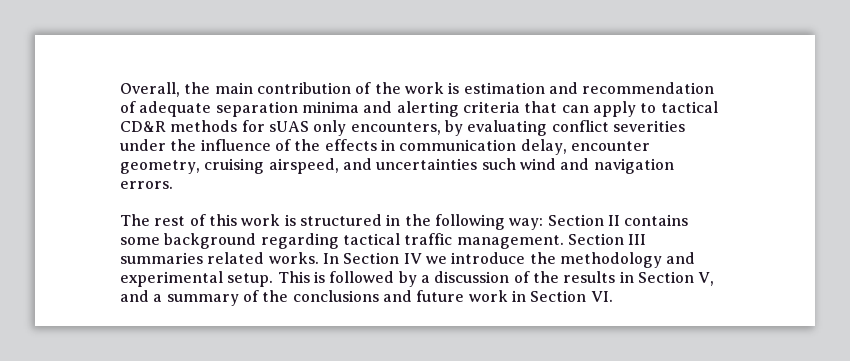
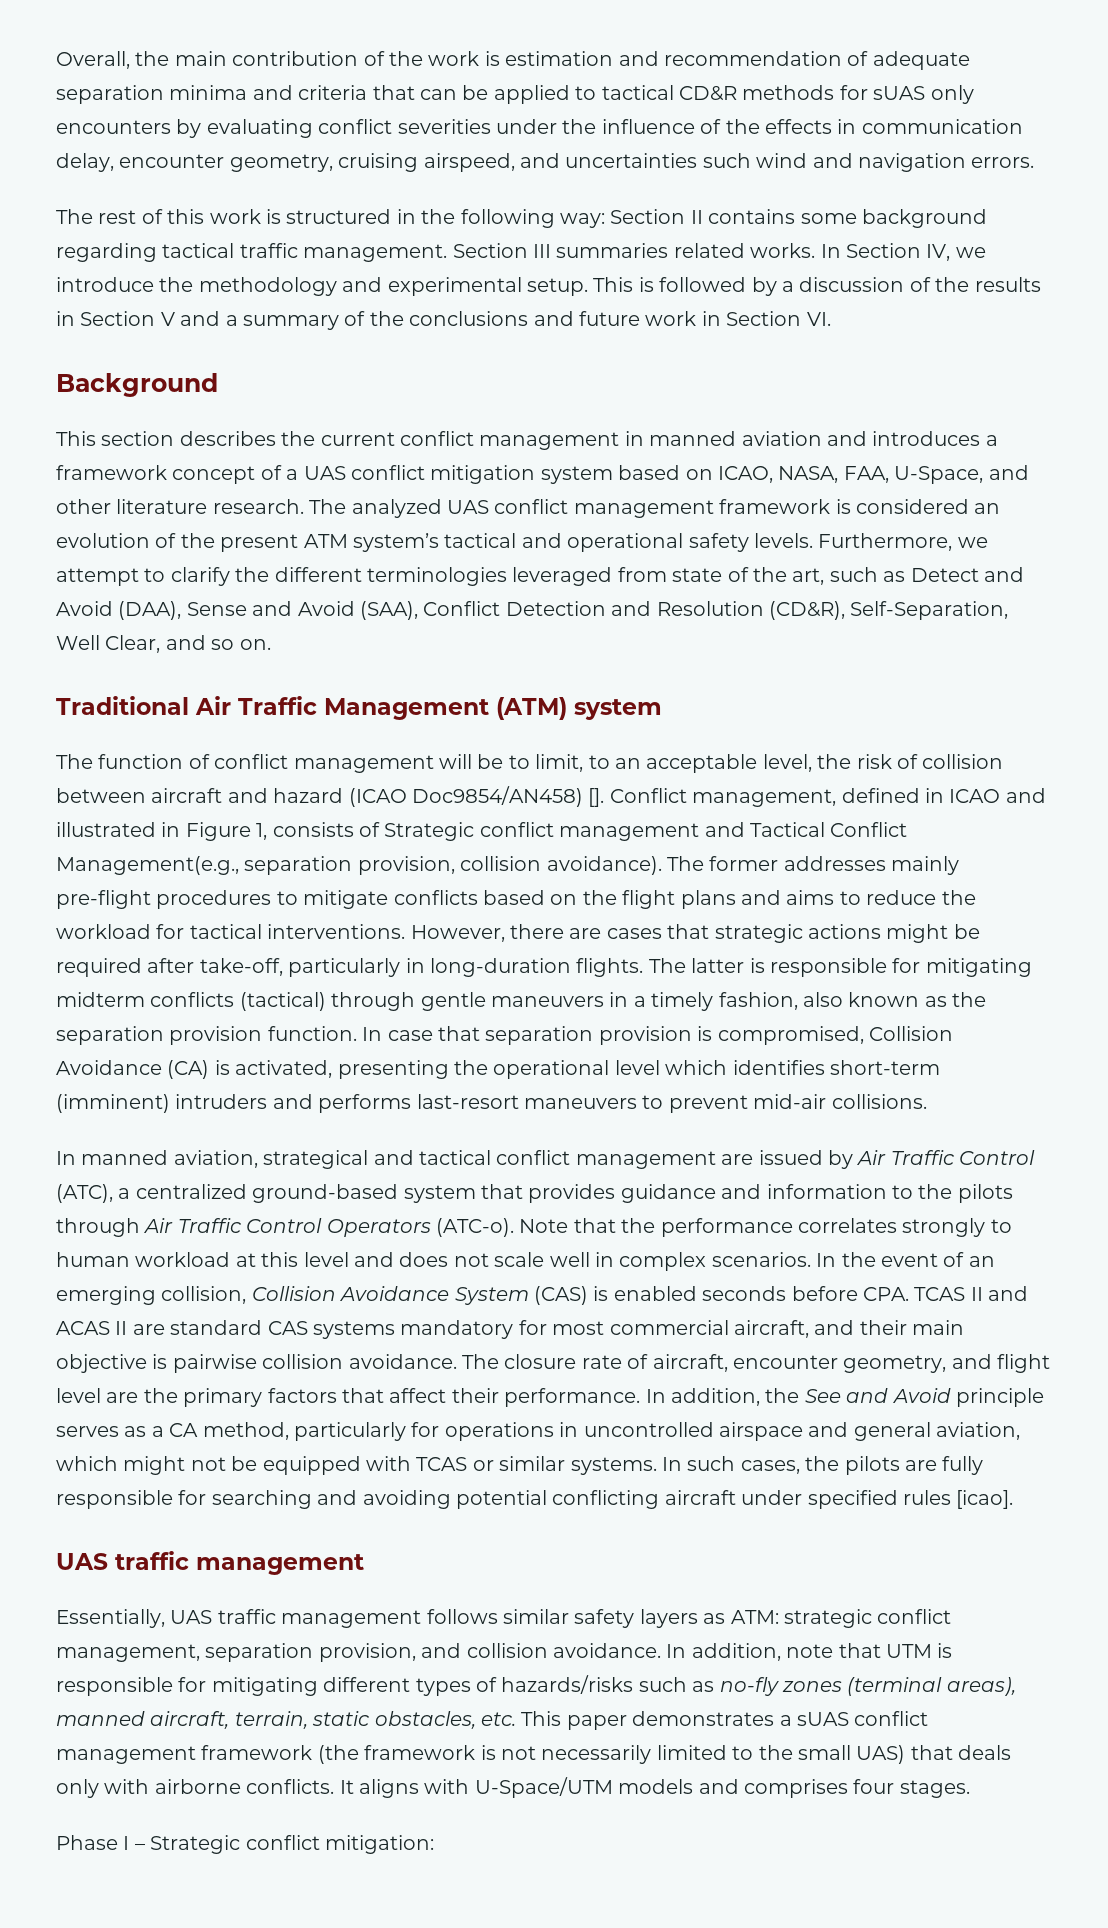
[396,101,459,117] alerting -> (293, 92) none
[592,101,636,117] apply -> [462,85,570,104] be applied
[350,122,441,135] encounters, -> [56,120,171,134] encounters
[403,253,422,264] IV -> [926,244,951,261] IV,
[698,272,715,286] V, -> [160,312,175,326] V
(613, 296) none -> [56,373,218,397] [56,431,998,450] [56,465,1029,484] [56,499,1001,518] [56,533,988,552] [56,567,1024,586] [56,601,1009,620] [56,635,271,653] [56,696,662,720] [56,754,1004,773] [56,786,1046,807] [56,822,908,841] [56,856,960,875] [56,890,976,909] [56,924,980,943] [56,958,1032,977] [56,992,987,1011] [56,1026,953,1045] [56,1060,940,1079] [56,1094,927,1113] [56,1150,1036,1169] [56,1184,1013,1203] [56,1218,1012,1237] [56,1252,995,1271] [56,1286,1029,1305] [56,1320,965,1339] [56,1354,1051,1373] [56,1388,1044,1407] [56,1422,1021,1441] [56,1456,984,1475] [56,1490,1014,1509] [56,1551,364,1575] [56,1609,952,1628] [56,1643,953,1662] [56,1675,1016,1696] [56,1711,929,1730] [56,1745,1012,1764] [56,1777,970,1798] [56,1835,434,1854] // Background // This section describes the current conflict management in manned aviation and introduces a framework concept of a UAS conflict mitigation system based on ICAO, NASA, FAA, U-Space, and other literature research. The analyzed UAS conflict management framework is considered an evolution of the present ATM system’s tactical and operational safety levels. Furthermore, we attempt to clarify the different terminologies leveraged from state of the art, such as Detect and Avoid (DAA), Sense and Avoid (SAA), Conflict Detection and Resolution (CD&R), Self-Separation, Well Clear, and so on. // Traditional Air Traffic Management (ATM) system // The function of conflict management will be to limit, to an acceptable level, the risk of collision between aircraft and hazard (ICAO Doc9854/AN458) []. Conflict management, defined in ICAO and illustrated in Figure 1, consists of Strategic conflict management and Tactical Conflict Management(e.g., separation provision, collision avoidance). The former addresses mainly pre-flight procedures to mitigate conflicts based on the flight plans and aims to reduce the workload for tactical interventions. However, there are cases that strategic actions might be required after take-off, particularly in long-duration flights. The latter is responsible for mitigating midterm conflicts (tactical) through gentle maneuvers in a timely fashion, also known as the separation provision function. In case that separation provision is compromised, Collision Avoidance (CA) is activated, presenting the operational level which identifies short-term (imminent) intruders and performs last-resort maneuvers to prevent mid-air collisions. // In manned aviation, strategical and tactical conflict management are issued by Air Traffic Control (ATC), a centralized ground-based system that provides guidance and information to the pilots through Air Traffic Control Operators (ATC-o). Note that the performance correlates strongly to human workload at this level and does not scale well in complex scenarios. In the event of an emerging collision, Collision Avoidance System (CAS) is enabled seconds before CPA. TCAS II and ACAS II are standard CAS systems mandatory for most commercial aircraft, and their main objective is pairwise collision avoidance. The closure rate of aircraft, encounter geometry, and flight level are the primary factors that affect their performance. In addition, the See and Avoid principle serves as a CA method, particularly for operations in uncontrolled airspace and general aviation, which might not be equipped with TCAS or similar systems. In such cases, the pilots are fully responsible for searching and avoiding potential conflicting aircraft under specified rules [icao]. // UAS traffic management // Essentially, UAS traffic management follows similar safety layers as ATM: strategic conflict management, separation provision, and collision avoidance. In addition, note that UTM is responsible for mitigating different types of hazards/risks such as no-fly zones (terminal areas), manned aircraft, terrain, static obstacles, etc. This paper demonstrates a sUAS conflict management framework (the framework is not necessarily limited to the small UAS) that deals only with airborne conflicts. It aligns with U-Space/UTM models and comprises four stages. // Phase I – Strategic conflict mitigation:

